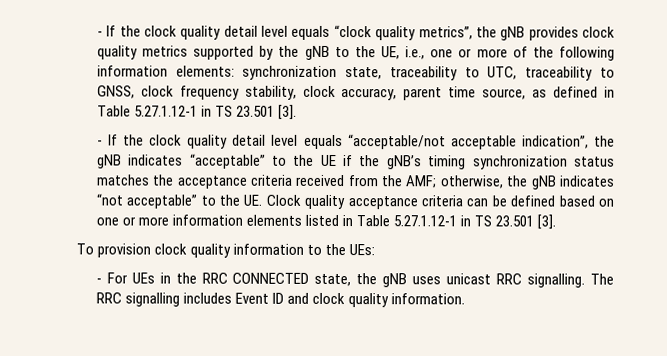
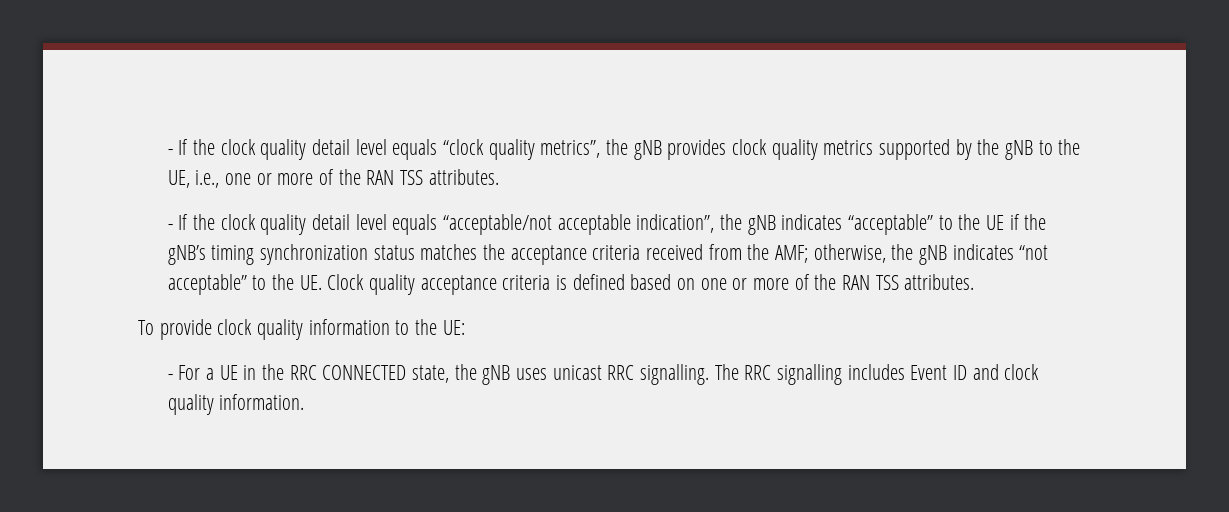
[559,46,615,61] [96,65,615,81] [96,85,615,101] [96,104,298,120] following information elements: synchronization state, traceability to UTC, traceability to GNSS, clock frequency stability, clock accuracy, parent time source, as defined in Table 5.27.1.12-1 in TS 23.501 [3]. -> [366,169,499,185] RAN TSS attributes.
[466,195,507,207] can be -> [556,275,568,290] is
[171,214,557,230] information elements listed in Table 5.27.1.12-1 in TS 23.501 [3]. -> [794,274,975,290] of the RAN TSS attributes.
[97,243,152,258] provision -> [159,319,212,340] provide
[349,244,376,256] UEs: -> [442,320,465,335] UE:
[131,272,155,284] UEs -> [206,365,238,380] a UE

